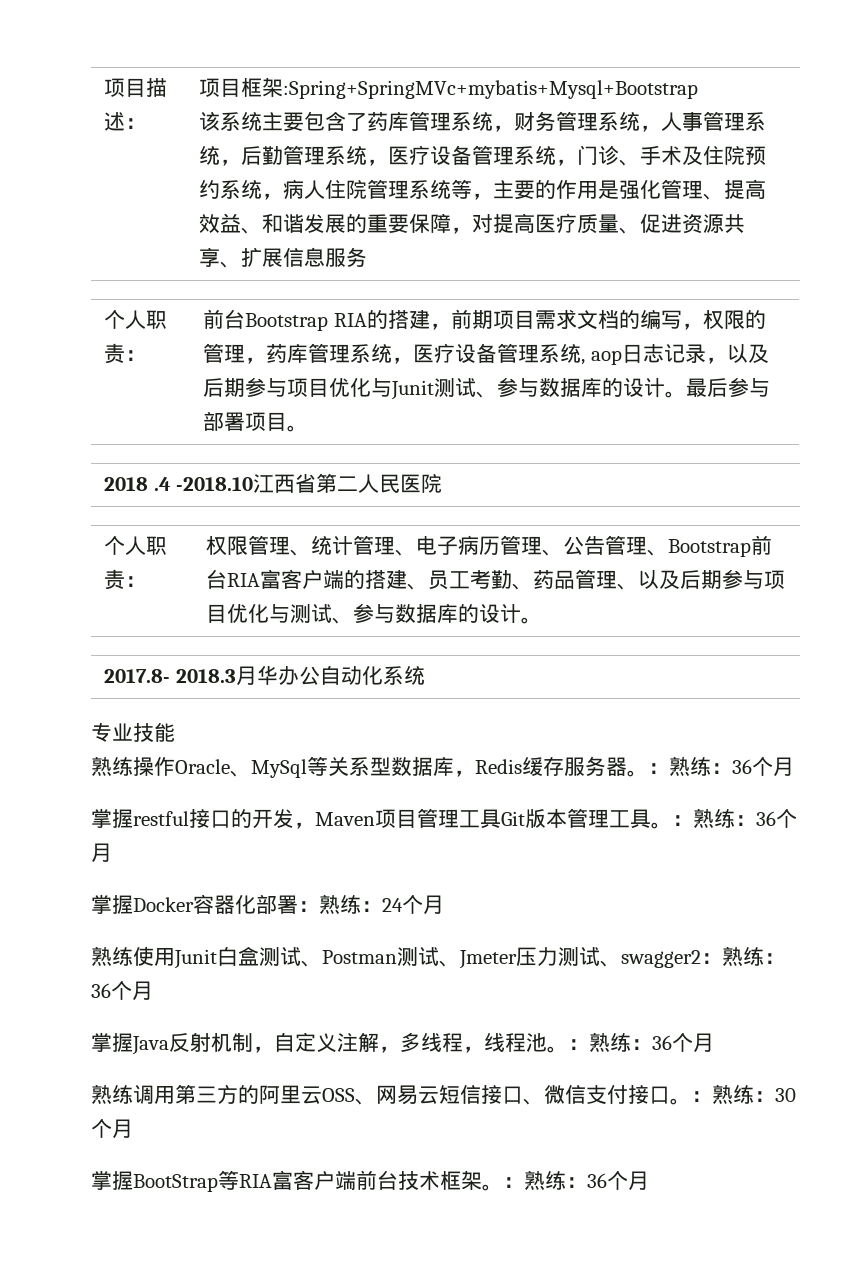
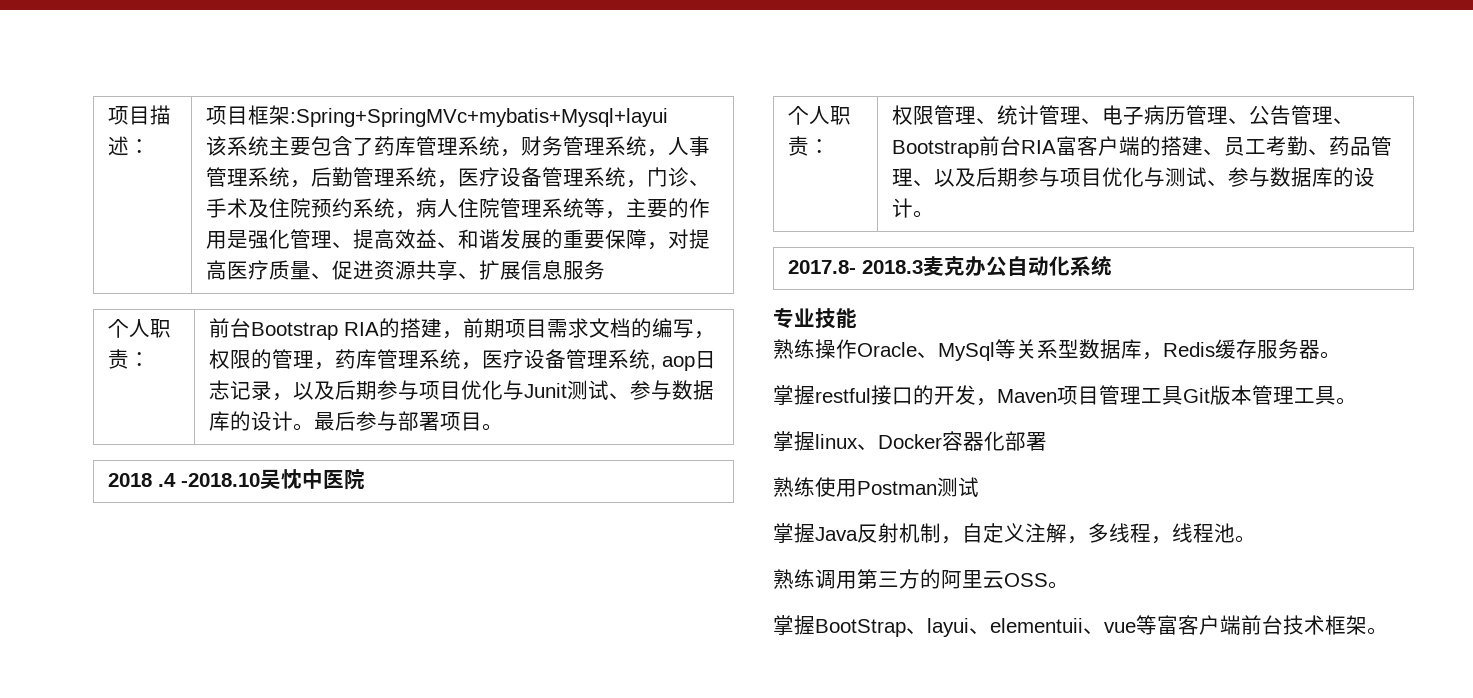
[283,80,699,99] :Spring+SpringMVc+mybatis+Mysql+Bootstrap -> [290,108,669,127] :Spring+SpringMVc+mybatis+Mysql+layui
[253,473,401,493] 江西省第二人民 -> [260,469,324,489] 吴忱中
[235,665,278,685] 月华 -> [923,256,966,276] 麦克
[648,756,794,776] ：熟练：36个月 -> (1341, 355) none
[672,808,797,828] [91,843,112,862] [91,894,133,914] ：熟练：36个月 // 掌握 -> [773,431,878,451] // 掌握linux、
[298,894,444,914] ：熟练：24个月 -> (1047, 441) none
[174,946,322,969] Junit白盒测试、 -> (857, 488) none
[439,946,785,969] [91,981,153,1000] 、Jmeter压力测试、swagger2：熟练：36个月 -> (979, 487) none
[568,1032,714,1052] ：熟练：36个月 -> (1256, 539) none
[355,1084,796,1105] [91,1119,133,1138] [91,1170,272,1192] 、网易云短信接口、微信支付接口。：熟练：30个月 // 掌握BootStrap等RIA -> [1048,581,1069,589] [773,615,1157,637] 。 // 掌握BootStrap、layui、elementuii、vue等
[503,1170,649,1190] ：熟练：36个月 -> (1388, 631) none

